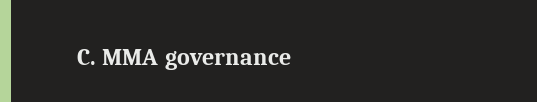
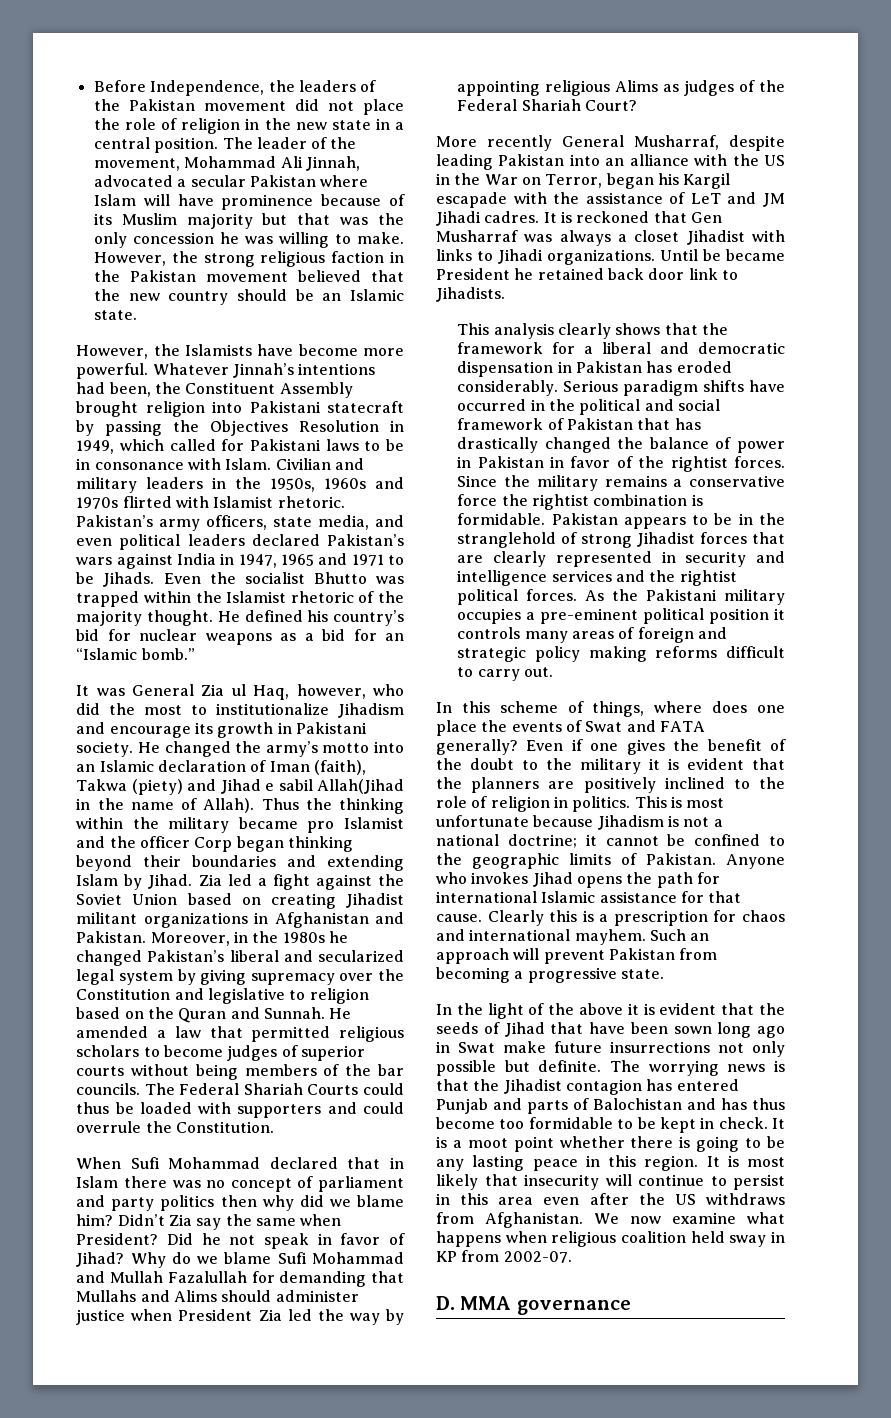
[77,49,96,65] C. -> [93,80,377,96] [93,99,404,115] [93,118,404,134] [93,137,357,153] [93,156,360,171] [93,175,369,187] [93,194,405,210] [93,213,404,229] [93,232,404,248] [93,251,404,267] [93,270,404,282] [93,289,404,305] [93,310,137,320] [76,344,404,359] [76,363,376,379] [76,382,353,398] [76,401,404,417] [76,420,405,436] [76,439,404,454] [76,458,364,470] [76,477,404,493] [76,496,345,509] [76,515,404,531] [76,534,404,550] [76,553,405,569] [76,572,404,587] [76,591,404,607] [76,610,404,626] [76,629,405,645] [76,648,195,660] [76,684,404,700] [76,703,405,718] [76,722,367,738] [76,741,404,757] [76,760,366,775] [76,779,404,795] [76,798,404,814] [76,817,405,833] [76,836,353,852] [76,855,404,871] [76,874,405,890] [76,893,404,909] [76,912,404,928] [76,931,348,946] [76,950,404,966] [76,969,404,985] [76,988,369,1004] [76,1007,352,1023] [76,1026,404,1042] [76,1045,365,1061] [76,1064,404,1080] [76,1083,404,1095] [76,1102,404,1118] [76,1121,274,1133] [76,1157,405,1169] [76,1176,404,1192] [76,1195,404,1211] [76,1214,342,1230] [76,1233,405,1249] [76,1252,404,1268] [76,1271,404,1287] [76,1290,359,1302] [76,1309,404,1325] [457,80,785,96] [457,99,637,111] [436,135,785,151] [436,154,785,170] [436,173,731,189] [436,192,785,208] [436,211,722,226] [436,230,785,246] [436,249,785,265] [436,268,738,280] [436,287,505,302] [457,323,728,339] [457,342,785,354] [457,361,732,377] [457,380,785,396] [457,399,720,415] [457,418,701,430] [457,437,785,453] [457,456,785,472] [457,475,785,491] [457,494,703,510] [457,513,785,529] [457,532,785,548] [457,551,785,567] [457,570,737,586] [457,589,785,605] [457,608,785,624] [457,627,727,643] [457,646,785,662] [457,667,553,681] [436,701,785,717] [436,720,705,736] [436,739,786,755] [436,758,785,774] [436,777,786,793] [436,796,725,812] [436,815,723,830] [436,834,785,848] [436,853,785,869] [436,872,720,888] [436,891,742,903] [436,910,785,926] [436,929,710,945] [436,948,718,964] [436,967,664,983] [436,1003,785,1019] [436,1022,785,1038] [436,1041,785,1057] [436,1060,786,1076] [436,1079,739,1095] [436,1098,785,1114] [436,1117,785,1133] [436,1136,785,1152] [436,1155,785,1171] [436,1174,785,1190] [436,1193,785,1205] [436,1212,785,1228] [436,1231,786,1247] [436,1250,572,1263] [436,1296,455,1310] Before Independence, the leaders of the Pakistan movement did not place the role of religion in the new state in a central position. The leader of the movement, Mohammad Ali Jinnah, advocated a secular Pakistan where Islam will have prominence because of its Muslim majority but that was the only concession he was willing to make. However, the strong religious faction in the Pakistan movement believed that the new country should be an Islamic state. // However, the Islamists have become more powerful. Whatever Jinnah’s intentions had been, the Constituent Assembly brought religion into Pakistani statecraft by passing the Objectives Resolution in 1949, which called for Pakistani laws to be in consonance with Islam. Civilian and military leaders in the 1950s, 1960s and 1970s flirted with Islamist rhetoric. Pakistan’s army officers, state media, and even political leaders declared Pakistan’s wars against India in 1947, 1965 and 1971 to be Jihads. Even the socialist Bhutto was trapped within the Islamist rhetoric of the majority thought. He defined his country’s bid for nuclear weapons as a bid for an “Islamic bomb.” // It was General Zia ul Haq, however, who did the most to institutionalize Jihadism and encourage its growth in Pakistani society. He changed the army’s motto into an Islamic declaration of Iman (faith), Takwa (piety) and Jihad e sabil Allah(Jihad in the name of Allah). Thus the thinking within the military became pro Islamist and the officer Corp began thinking beyond their boundaries and extending Islam by Jihad. Zia led a fight against the Soviet Union based on creating Jihadist militant organizations in Afghanistan and Pakistan. Moreover, in the 1980s he changed Pakistan’s liberal and secularized legal system by giving supremacy over the Constitution and legislative to religion based on the Quran and Sunnah. He amended a law that permitted religious scholars to become judges of superior courts without being members of the bar councils. The Federal Shariah Courts could thus be loaded with supporters and could overrule the Constitution. // When Sufi Mohammad declared that in Islam there was no concept of parliament and party politics then why did we blame him? Didn’t Zia say the same when President? Did he not speak in favor of Jihad? Why do we blame Sufi Mohammad and Mullah Fazalullah for demanding that Mullahs and Alims should administer justice when President Zia led the way by appointing religious Alims as judges of the Federal Shariah Court? // More recently General Musharraf, despite leading Pakistan into an alliance with the US in the War on Terror, began his Kargil escapade with the assistance of LeT and JM Jihadi cadres. It is reckoned that Gen Musharraf was always a closet Jihadist with links to Jihadi organizations. Until be became President he retained back door link to Jihadists. // This analysis clearly shows that the framework for a liberal and democratic dispensation in Pakistan has eroded considerably. Serious paradigm shifts have occurred in the political and social framework of Pakistan that has drastically changed the balance of power in Pakistan in favor of the rightist forces. Since the military remains a conservative force the rightist combination is formidable. Pakistan appears to be in the stranglehold of strong Jihadist forces that are clearly represented in security and intelligence services and the rightist political forces. As the Pakistani military occupies a pre-eminent political position it controls many areas of foreign and strategic policy making reforms difficult to carry out. // In this scheme of things, where does one place the events of Swat and FATA generally? Even if one gives the benefit of the doubt to the military it is evident that the planners are positively inclined to the role of religion in politics. This is most unfortunate because Jihadism is not a national doctrine; it cannot be confined to the geographic limits of Pakistan. Anyone who invokes Jihad opens the path for international Islamic assistance for that cause. Clearly this is a prescription for chaos and international mayhem. Such an approach will prevent Pakistan from becoming a progressive state. // In the light of the above it is evident that the seeds of Jihad that have been sown long ago in Swat make future insurrections not only possible but definite. The worrying news is that the Jihadist contagion has entered Punjab and parts of Balochistan and has thus become too formidable to be kept in check. It is a moot point whether there is going to be any lasting peace in this region. It is most likely that insecurity will continue to persist in this area even after the US withdraws from Afghanistan. We now examine what happens when religious coalition held sway in KP from 2002-07. // D.

